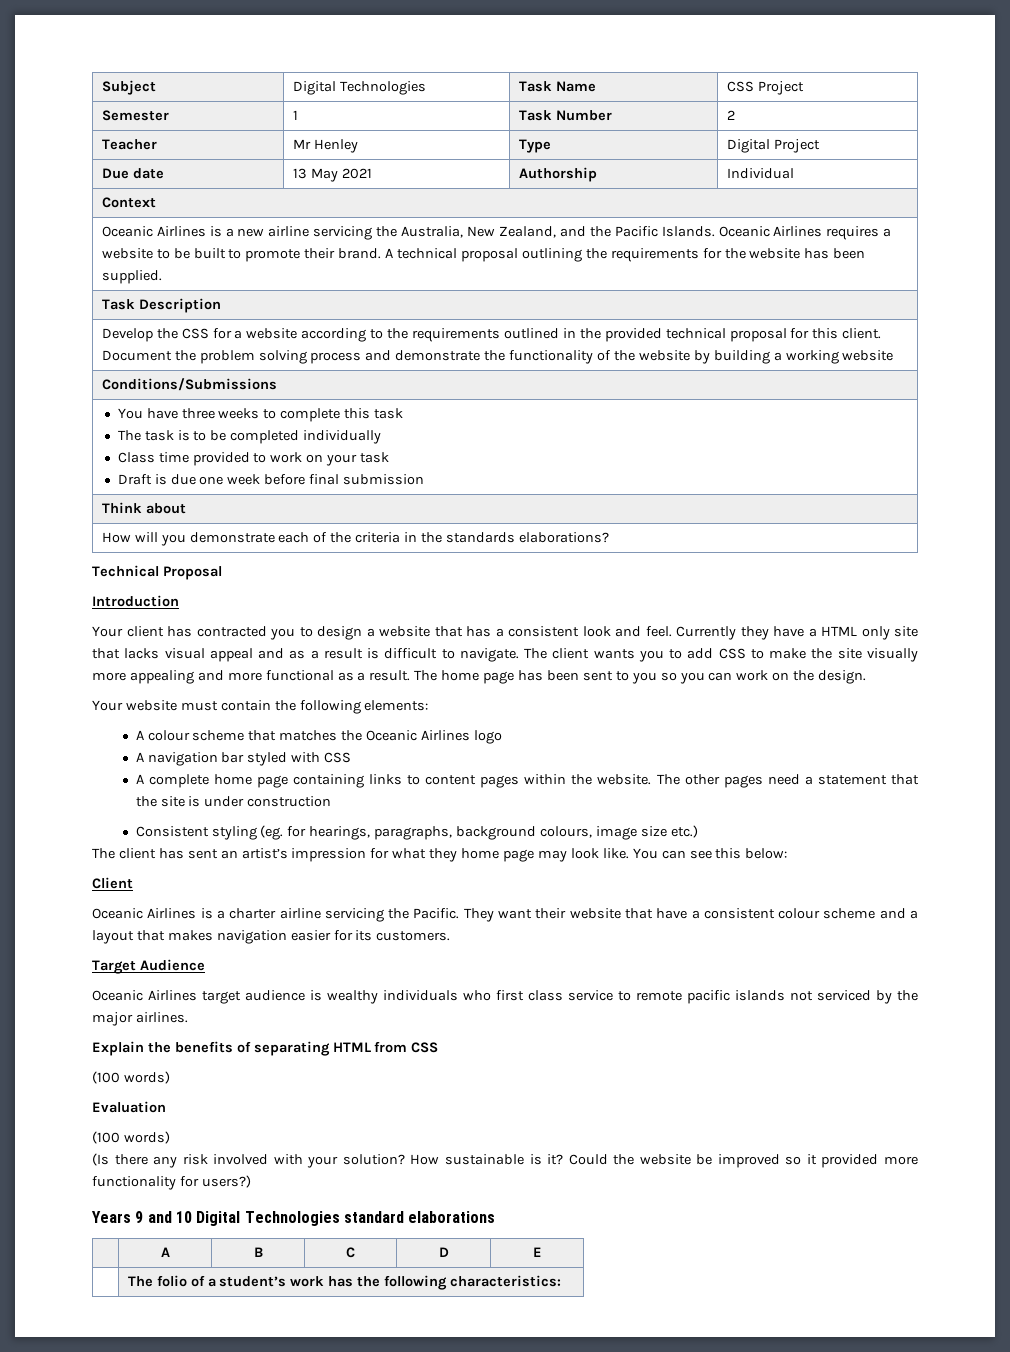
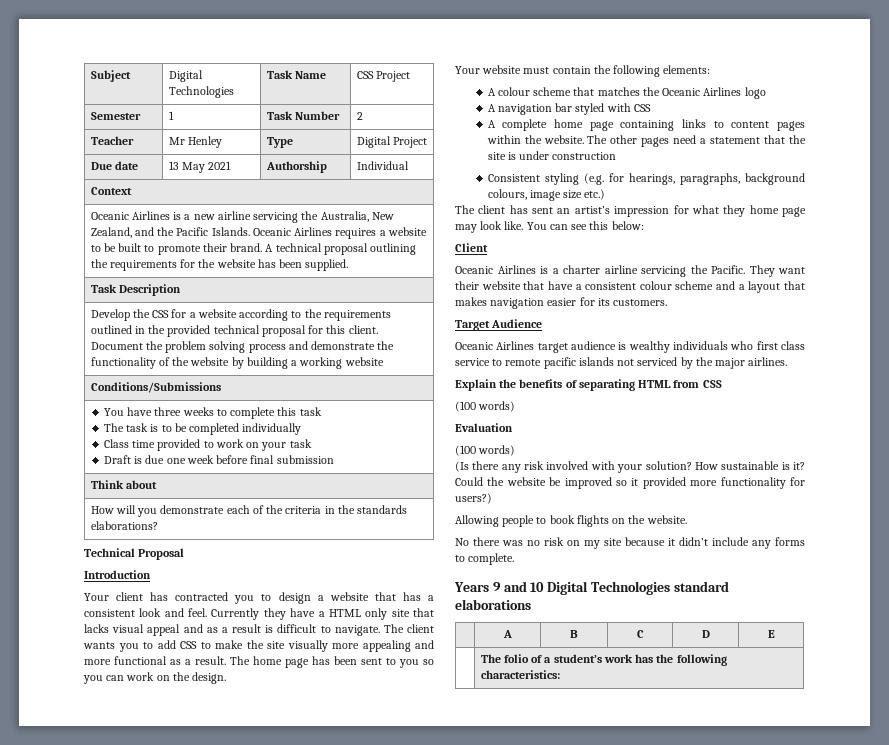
[260,825,284,840] (eg. -> [583,173,604,185] (e.g.
(251, 1181) none -> [455,515,687,527] [455,537,805,549] [455,553,515,565] // Allowing people to book flights on the website. // No there was no risk on my site because it didn’t include any forms to complete.

